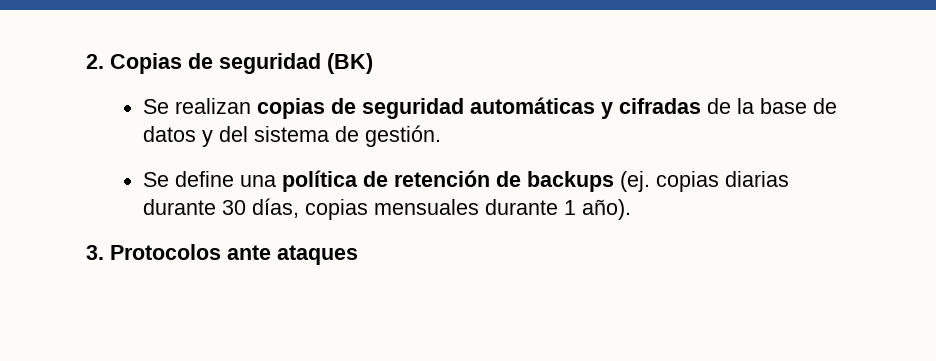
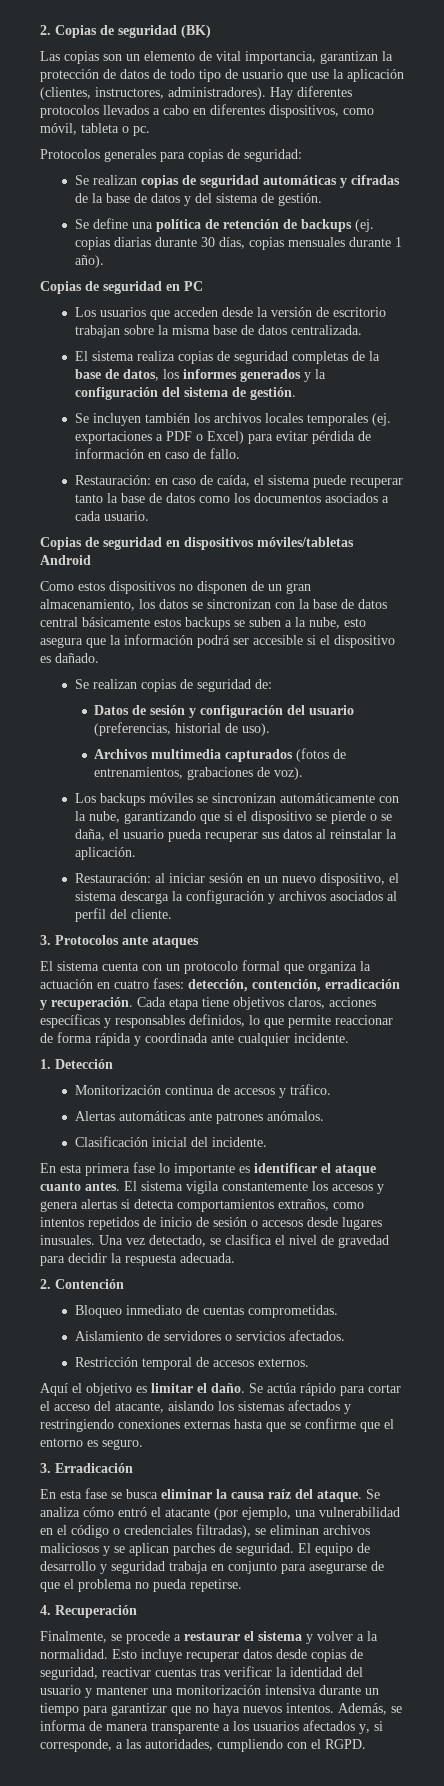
(373, 63) none -> [40,51,393,64] [40,69,404,82] [40,86,352,100] [40,104,374,118] [40,123,150,136] [40,149,302,162] // Las copias son un elemento de vital importancia, garantizan la protección de datos de todo tipo de usuario que use la aplicación (clientes, instructores, administradores). Hay diferentes protocolos llevados a cabo en diferentes dispositivos, como móvil, tableta o pc. // Protocolos generales para copias de seguridad:
[86,244,358,265] 3. Protocolos ante ataques -> [40,281,203,294] [74,307,386,320] [74,325,362,338] [74,351,380,364] [74,369,326,382] [74,387,296,400] [74,413,391,426] [74,431,371,444] [74,448,240,459] [74,475,403,488] [74,493,389,503] [74,511,149,521] [40,537,354,550] [40,555,91,565] [40,581,311,594] [40,599,387,611] [40,617,366,630] [40,634,395,648] [40,653,99,663] [74,679,272,692] [94,705,355,718] [94,722,271,736] [94,748,347,762] [94,767,304,780] [74,793,399,806] [74,811,392,824] [74,829,397,842] [74,847,136,860] [74,873,399,886] [74,890,397,904] [74,908,172,922] [40,935,199,948] [40,960,371,974] [40,978,400,992] [40,997,376,1010] [40,1014,393,1028] [40,1032,349,1046] [40,1059,113,1069] [74,1084,331,1098] [74,1111,324,1124] [74,1136,267,1147] [40,1162,376,1176] [40,1181,384,1194] [40,1199,364,1212] [40,1217,382,1230] [40,1234,389,1248] [40,1253,235,1266] [40,1279,124,1289] [74,1305,338,1318] [74,1330,345,1341] [74,1357,309,1370] [40,1383,401,1396] [40,1400,351,1414] [40,1418,394,1432] [40,1438,143,1450] [40,1463,133,1473] [40,1488,380,1502] [40,1507,400,1520] [40,1524,370,1538] [40,1543,370,1556] [40,1561,384,1574] [40,1579,242,1592] [40,1605,137,1618] [40,1631,378,1644] [40,1649,363,1662] [40,1666,363,1680] [40,1685,379,1698] [40,1703,402,1716] [40,1720,383,1734] [40,1739,366,1752] Copias de seguridad en PC // Los usuarios que acceden desde la versión de escritorio trabajan sobre la misma base de datos centralizada. // El sistema realiza copias de seguridad completas de la base de datos, los informes generados y la configuración del sistema de gestión. // Se incluyen también los archivos locales temporales (ej. exportaciones a PDF o Excel) para evitar pérdida de información en caso de fallo. // Restauración: en caso de caída, el sistema puede recuperar tanto la base de datos como los documentos asociados a cada usuario. // Copias de seguridad en dispositivos móviles/tabletas Android // Como estos dispositivos no disponen de un gran almacenamiento, los datos se sincronizan con la base de datos central básicamente estos backups se suben a la nube, esto asegura que la información podrá ser accesible si el dispositivo es dañado. // Se realizan copias de seguridad de: // Datos de sesión y configuración del usuario (preferencias, historial de uso). // Archivos multimedia capturados (fotos de entrenamientos, grabaciones de voz). // Los backups móviles se sincronizan automáticamente con la nube, garantizando que si el dispositivo se pierde o se daña, el usuario pueda recuperar sus datos al reinstalar la aplicación. // Restauración: al iniciar sesión en un nuevo dispositivo, el sistema descarga la configuración y archivos asociados al perfil del cliente. // 3. Protocolos ante ataques // El sistema cuenta con un protocolo formal que organiza la actuación en cuatro fases: detección, contención, erradicación y recuperación. Cada etapa tiene objetivos claros, acciones específicas y responsables definidos, lo que permite reaccionar de forma rápida y coordinada ante cualquier incidente. // 1. Detección // Monitorización continua de accesos y tráfico. // Alertas automáticas ante patrones anómalos. // Clasificación inicial del incidente. // En esta primera fase lo importante es identificar el ataque cuanto antes. El sistema vigila constantemente los accesos y genera alertas si detecta comportamientos extraños, como intentos repetidos de inicio de sesión o accesos desde lugares inusuales. Una vez detectado, se clasifica el nivel de gravedad para decidir la respuesta adecuada. // 2. Contención // Bloqueo inmediato de cuentas comprometidas. // Aislamiento de servidores o servicios afectados. // Restricción temporal de accesos externos. // Aquí el objetivo es limitar el daño. Se actúa rápido para cortar el acceso del atacante, aislando los sistemas afectados y restringiendo conexiones externas hasta que se confirme que el entorno es seguro. // 3. Erradicación // En esta fase se busca eliminar la causa raíz del ataque. Se analiza cómo entró el atacante (por ejemplo, una vulnerabilidad en el código o credenciales filtradas), se eliminan archivos maliciosos y se aplican parches de seguridad. El equipo de desarrollo y seguridad trabaja en conjunto para asegurarse de que el problema no pueda repetirse. // 4. Recuperación // Finalmente, se procede a restaurar el sistema y volver a la normalidad. Esto incluye recuperar datos desde copias de seguridad, reactivar cuentas tras verificar la identidad del usuario y mantener una monitorización intensiva durante un tiempo para garantizar que no haya nuevos intentos. Además, se informa de manera transparente a los usuarios afectados y, si corresponde, a las autoridades, cumpliendo con el RGPD.

